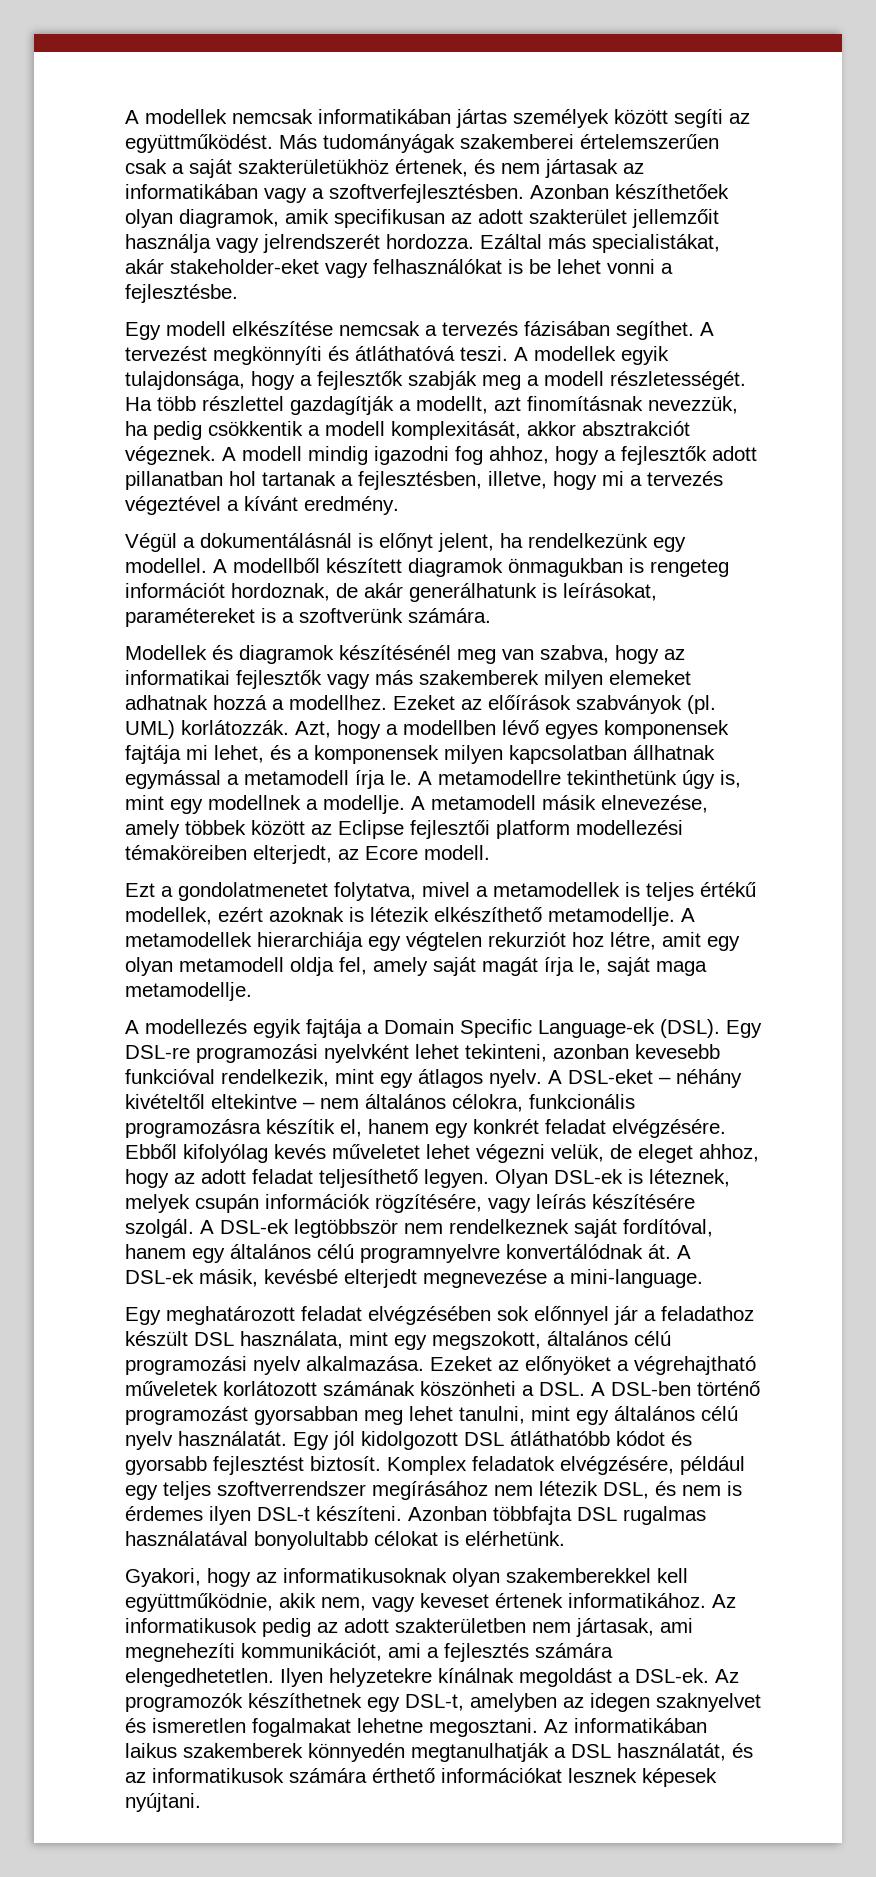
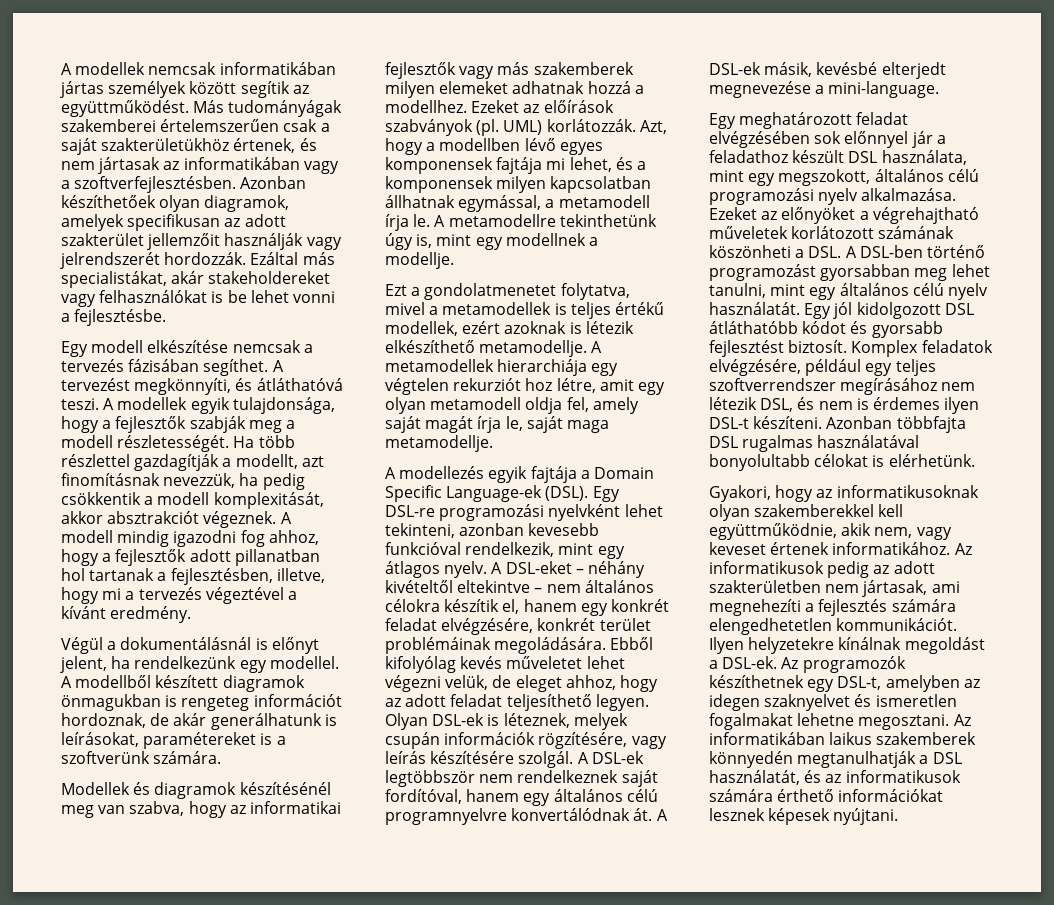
[674,109,723,128] segíti -> [240,81,290,98] segítik
[285,209,329,224] amik -> [61,214,124,231] amelyek
[125,234,211,253] használja -> [224,233,304,250] használják
[386,234,474,249] hordozza. -> [164,252,247,265] hordozzák.
[170,259,319,274] stakeholder-eket -> [208,271,331,284] stakeholdereket
[213,346,322,365] megkönnyíti -> [134,378,232,395] megkönnyíti,
[125,770,221,789] egymással -> [458,195,542,212] egymással,
[411,795,708,813] [125,820,683,839] [125,845,490,864] A metamodell másik elnevezése, amely többek között az Eclipse fejlesztői platform modellezési témaköreiben elterjedt, az Ecore modell. -> (454, 260) none
[452,1094,635,1112] [125,1119,261,1138] célokra, funkcionális programozásra -> [385,599,440,612] célokra
[612,1119,726,1138] elvégzésére. -> [441,618,651,635] [385,637,607,654] elvégzésére, konkrét terület problémáinak megoládására.
[241,1643,421,1661] kommunikációt, ami -> (801, 607) none
[125,1668,274,1687] elengedhetetlen. -> [709,618,958,635] elengedhetetlen kommunikációt.

